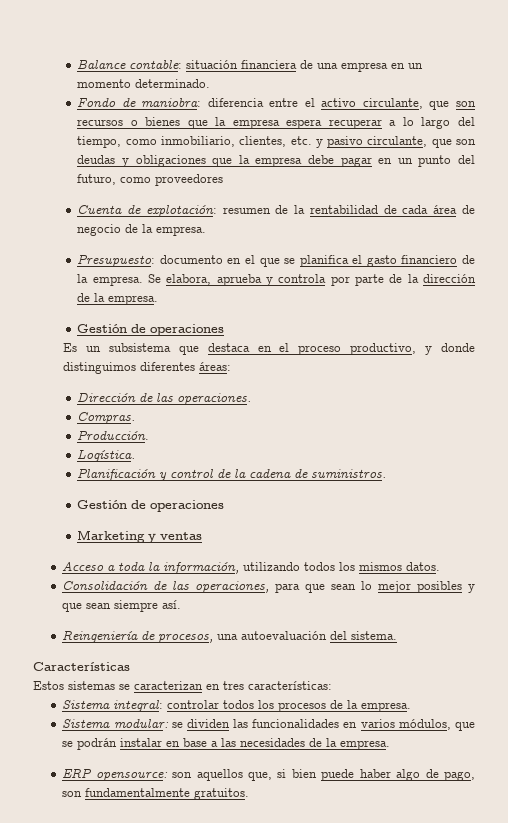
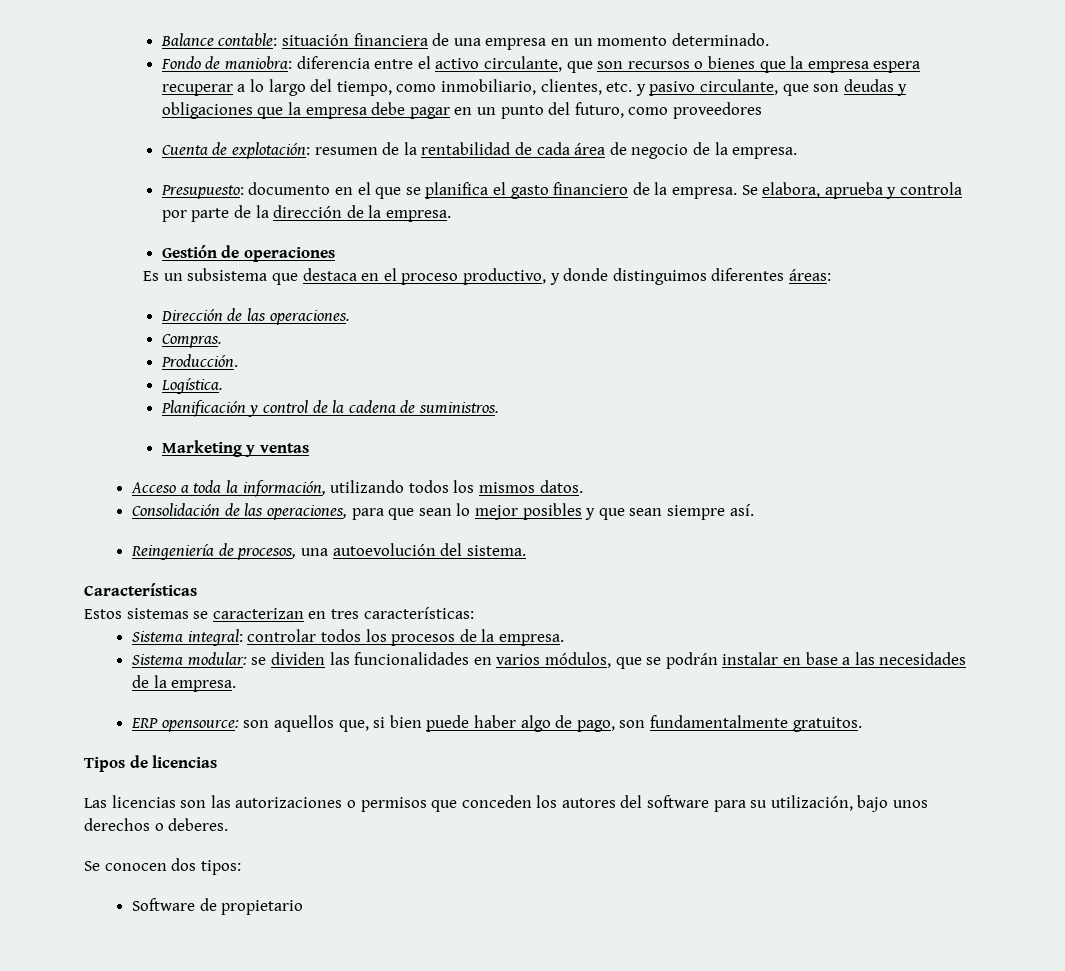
[77,500,225,512] // Gestión de operaciones -> (500, 408) none
[241,631,328,640] autoevaluación -> [332,543,436,556] autoevolución
(250, 794) none -> [84,755,218,772] [84,795,929,812] [84,818,229,831] [84,858,241,875] [132,898,304,915] // Tipos de licencias // Las licencias son las autorizaciones o permisos que conceden los autores del software para su utilización, bajo unos derechos o deberes. // Se conocen dos tipos: // Software de propietario

